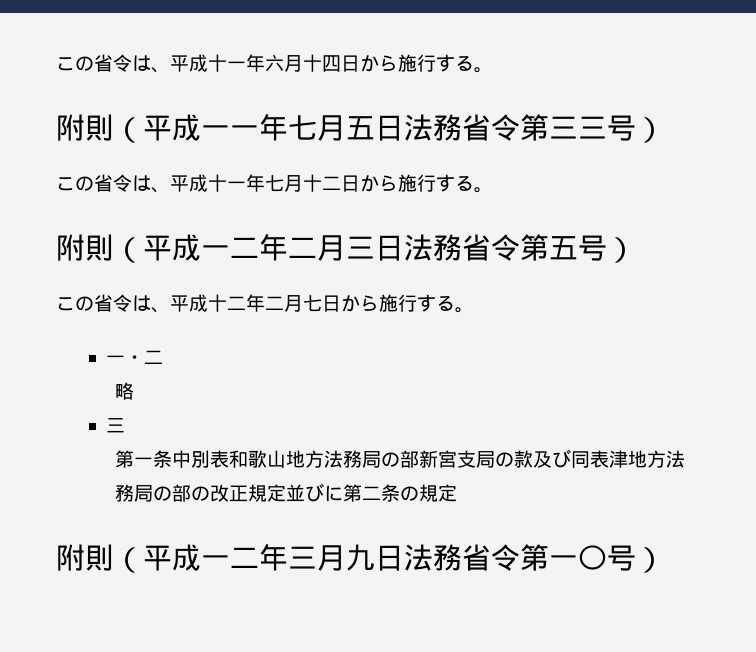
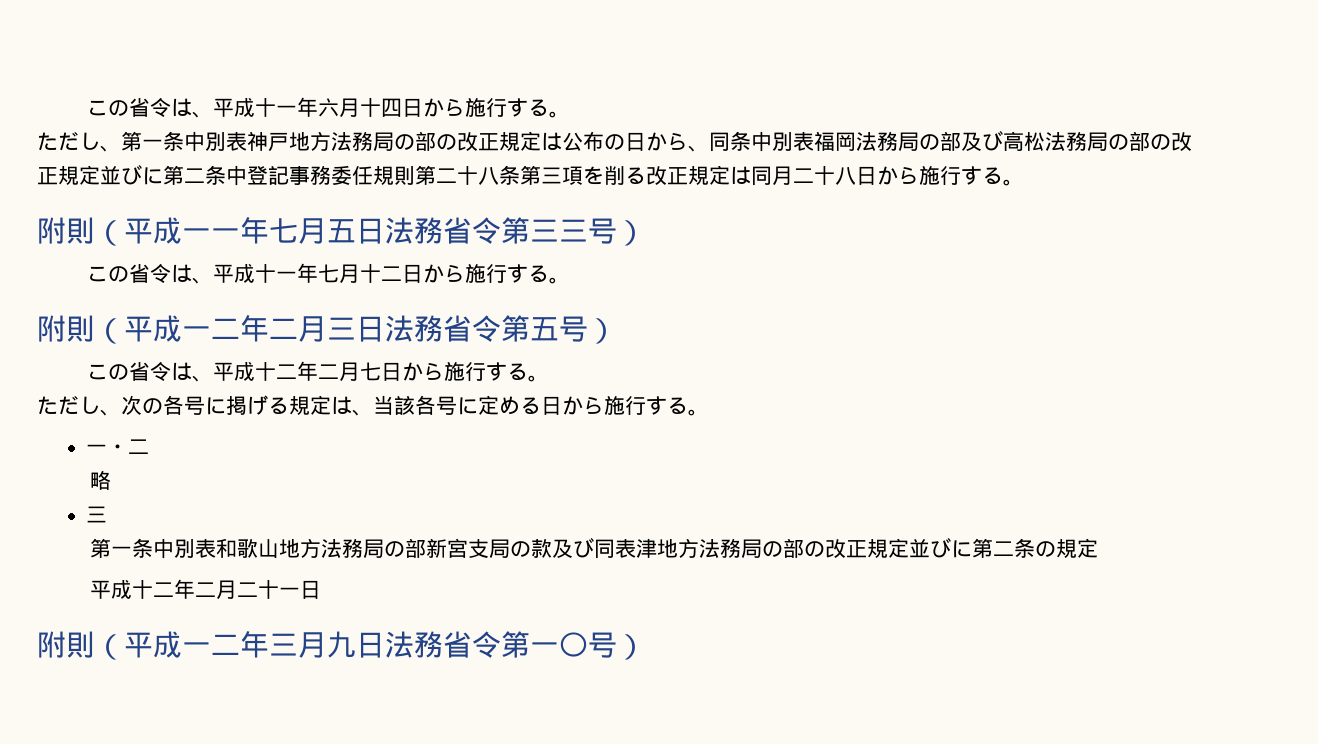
(493, 70) none -> [37,131,1192,152] [37,165,1024,186] // ただし、第一条中別表神戸地方法務局の部の改正規定は公布の日から、同条中別表福岡法務局の部及び高松法務局の部の改正規定並びに第二条中登記事務委任規則第二十八条第三項を削る改正規定は同月二十八日から施行する。
(474, 310) none -> [37,395,709,416] // ただし、次の各号に掲げる規定は、当該各号に定める日から施行する。
(458, 493) none -> [90,579,322,599] // 平成十二年二月二十一日

